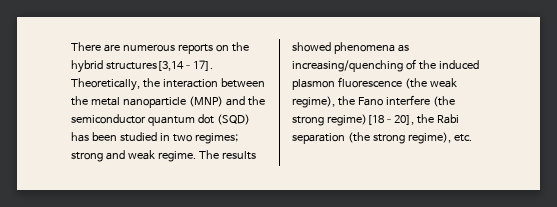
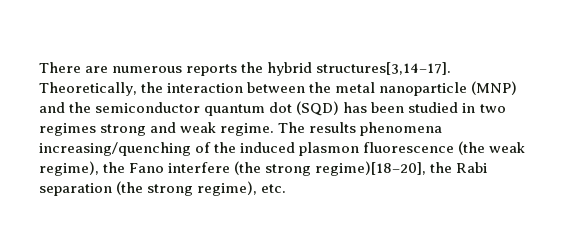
[215,45,229,52] on -> (238, 70) none
[194,133,238,144] regimes; -> [39,123,96,136] regimes
[292,42,409,54] showed phenomena as -> [360,122,443,136] phenomena

